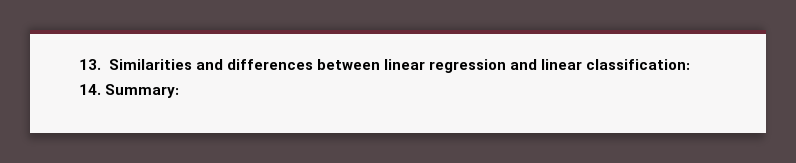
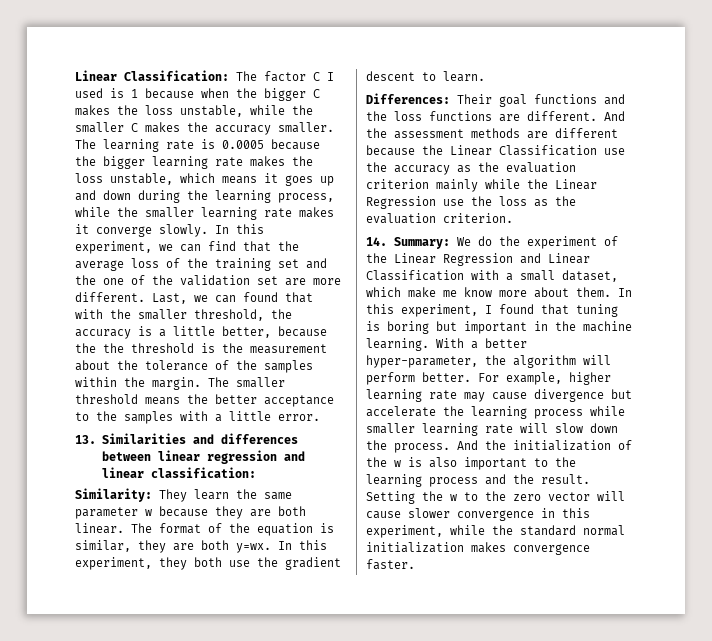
(79, 64) none -> [75,70,334,82] [75,88,320,101] [75,105,313,117] [75,122,334,135] [75,139,320,152] [75,156,313,169] [75,173,334,186] [75,190,334,203] [75,207,334,220] [75,224,264,237] [75,241,299,254] [75,258,327,271] [75,275,341,286] [75,292,313,304] [75,309,292,321] [75,326,327,339] [75,343,327,354] [75,360,313,373] [75,377,285,390] [75,394,334,407] [75,411,320,424] Linear Classification: The factor C I used is 1 because when the bigger C makes the loss unstable, while the smaller C makes the accuracy smaller. The learning rate is 0.0005 because the bigger learning rate makes the loss unstable, which means it goes up and down during the learning process, while the smaller learning rate makes it converge slowly. In this experiment, we can find that the average loss of the training set and the one of the validation set are more different. Last, we can found that with the smaller threshold, the accuracy is a little better, because the the threshold is the measurement about the tolerance of the samples within the margin. The smaller threshold means the better acceptance to the samples with a little error. //
[79,84,180,98] 14. Summary: -> [75,488,292,502] [75,506,306,519] [75,523,334,536] [75,540,327,553] [75,557,341,570] [366,71,485,82] [366,93,625,107] [366,111,625,122] [366,128,618,139] [366,145,625,156] [366,162,576,175] [366,179,597,192] [366,196,576,209] [366,213,513,224] [366,236,618,249] [366,253,590,266] [366,270,618,282] [366,287,632,298] [366,304,618,317] [366,321,632,334] [366,338,527,351] [366,355,611,368] [366,372,611,385] [366,389,632,402] [366,406,625,419] [366,423,618,436] [366,440,632,453] [366,457,576,470] [366,474,590,487] [366,491,625,504] [366,508,590,521] [366,525,625,538] [366,542,590,555] [366,559,415,570] Similarity: They learn the same parameter w because they are both linear. The format of the equation is similar, they are both y=wx. In this experiment, they both use the gradient descent to learn. // Differences: Their goal functions and the loss functions are different. And the assessment methods are different because the Linear Classification use the accuracy as the evaluation criterion mainly while the Linear Regression use the loss as the evaluation criterion. // 14. Summary: We do the experiment of the Linear Regression and Linear Classification with a small dataset, which make me know more about them. In this experiment, I found that tuning is boring but important in the machine learning. With a better hyper-parameter, the algorithm will perform better. For example, higher learning rate may cause divergence but accelerate the learning process while smaller learning rate will slow down the process. And the initialization of the w is also important to the learning process and the result. Setting the w to the zero vector will cause slower convergence in this experiment, while the standard normal initialization makes convergence faster.

